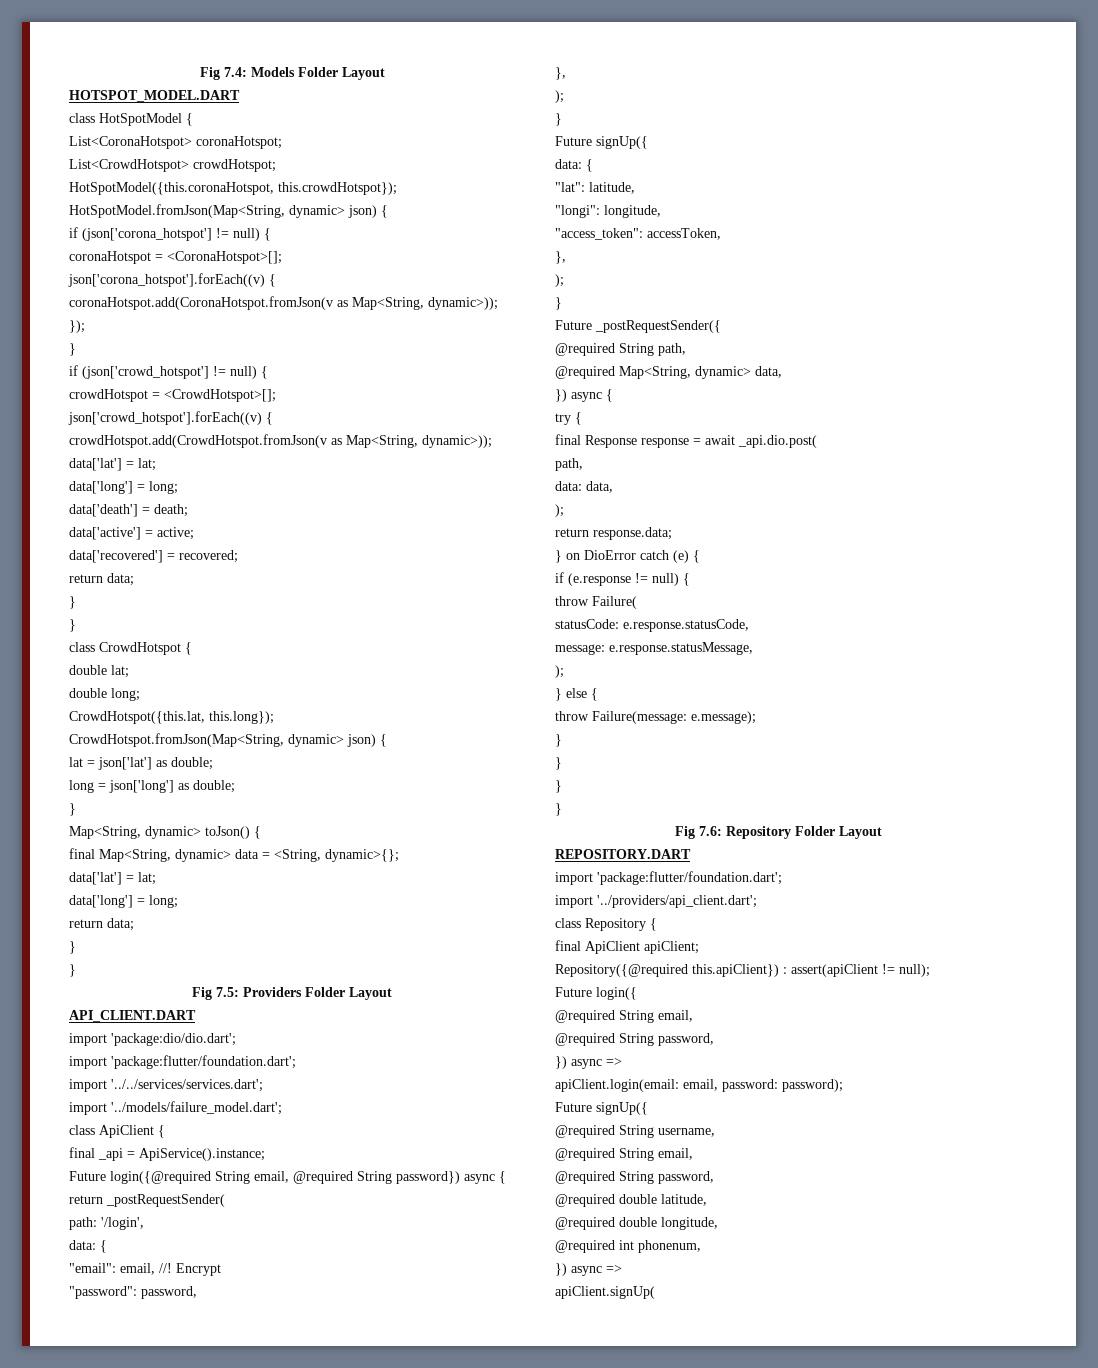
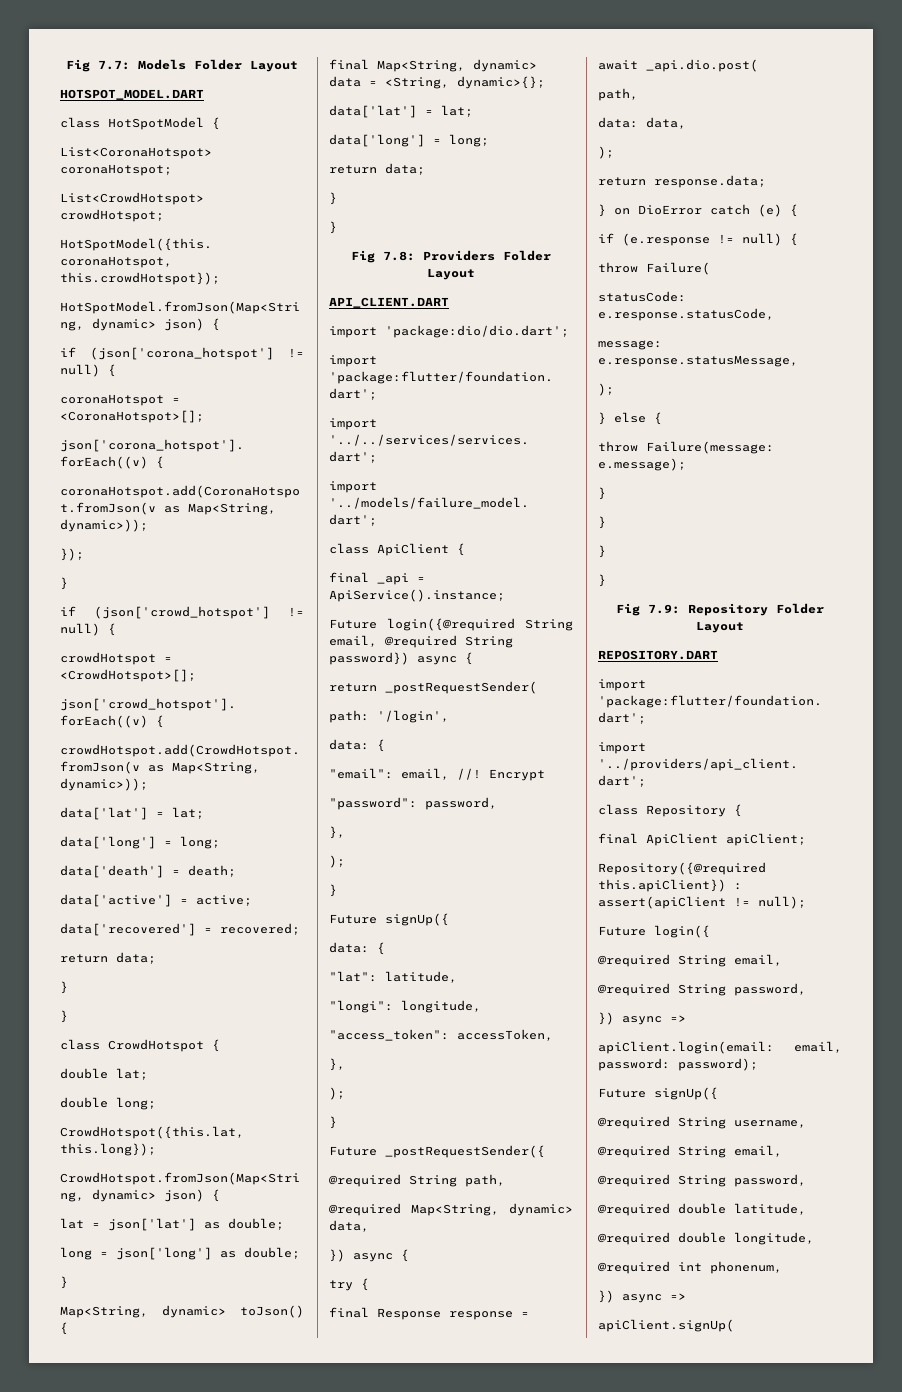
[199,67,247,80] Fig 7.4: -> [66,59,130,72] Fig 7.7:
[216,987,239,997] 7.5: -> [383,251,415,261] 7.8:
[698,826,722,836] 7.6: -> [648,604,680,614] 7.9:

